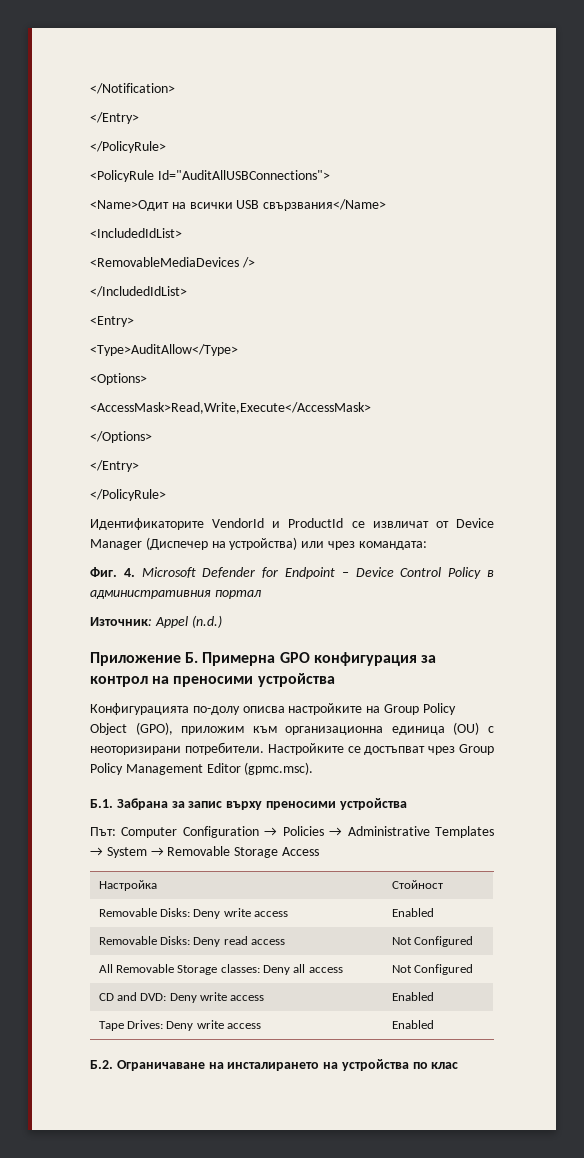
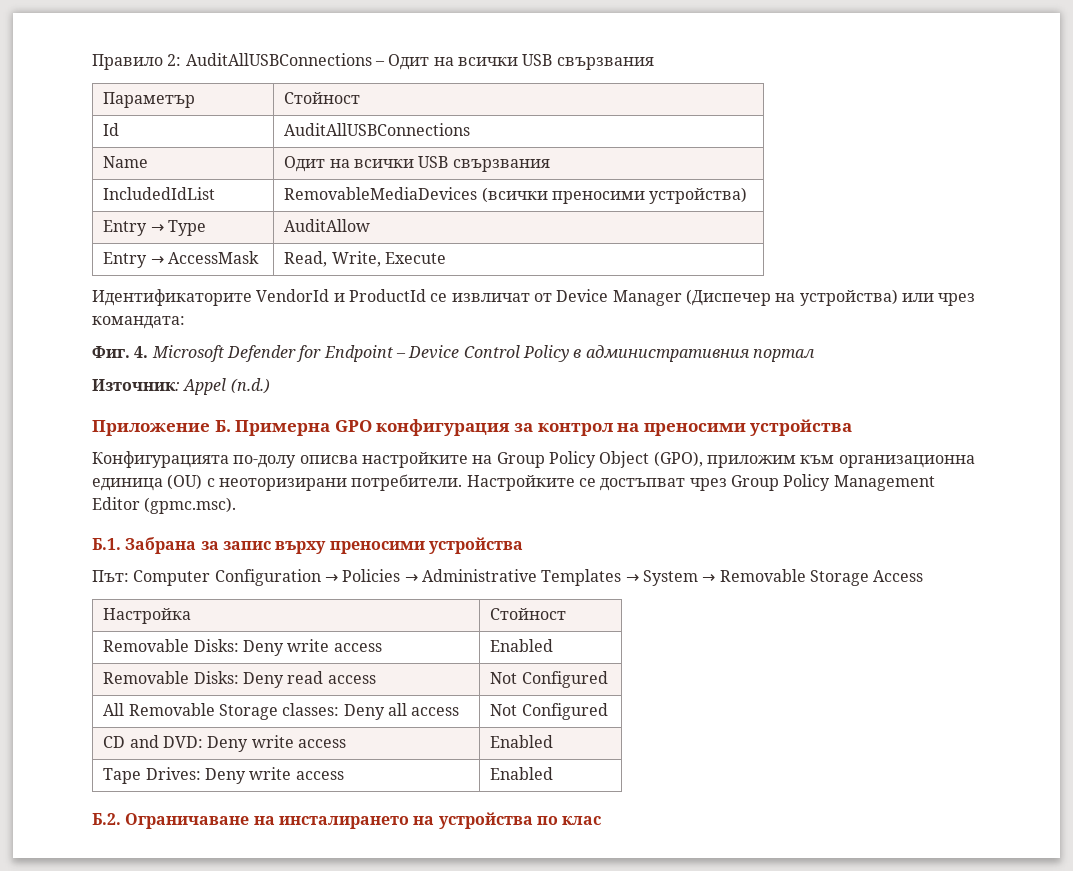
[90,83,175,94] [90,112,139,124] [90,141,166,153] [90,170,330,182] [90,199,387,211] [90,228,182,238] [90,257,255,268] [90,286,187,297] [90,316,134,327] [90,344,238,356] [90,373,147,385] [90,402,371,414] [90,431,152,443] [90,460,139,472] [90,489,166,501] </Notification> // </Entry> // </PolicyRule> // <PolicyRule Id="AuditAllUSBConnections"> // <Name>Одит на всички USB свързвания</Name> // <IncludedIdList> // <RemovableMediaDevices /> // </IncludedIdList> // <Entry> // <Type>AuditAllow</Type> // <Options> // <AccessMask>Read,Write,Execute</AccessMask> // </Options> // </Entry> // </PolicyRule> -> [92,53,654,70] [103,92,196,108] [284,92,361,104] [103,123,120,136] [284,123,471,136] [103,156,149,168] [284,156,550,172] [103,187,216,200] [284,187,748,204] [103,220,207,236] [284,219,371,232] [103,251,260,268] [284,251,447,267] Правило 2: AuditAllUSBConnections – Одит на всички USB свързвания // Параметър | Стойност // Id | AuditAllUSBConnections // Name | Одит на всички USB свързвания // IncludedIdList | RemovableMediaDevices (всички преносими устройства) // Entry → Type | AuditAllow // Entry → AccessMask | Read, Write, Execute

